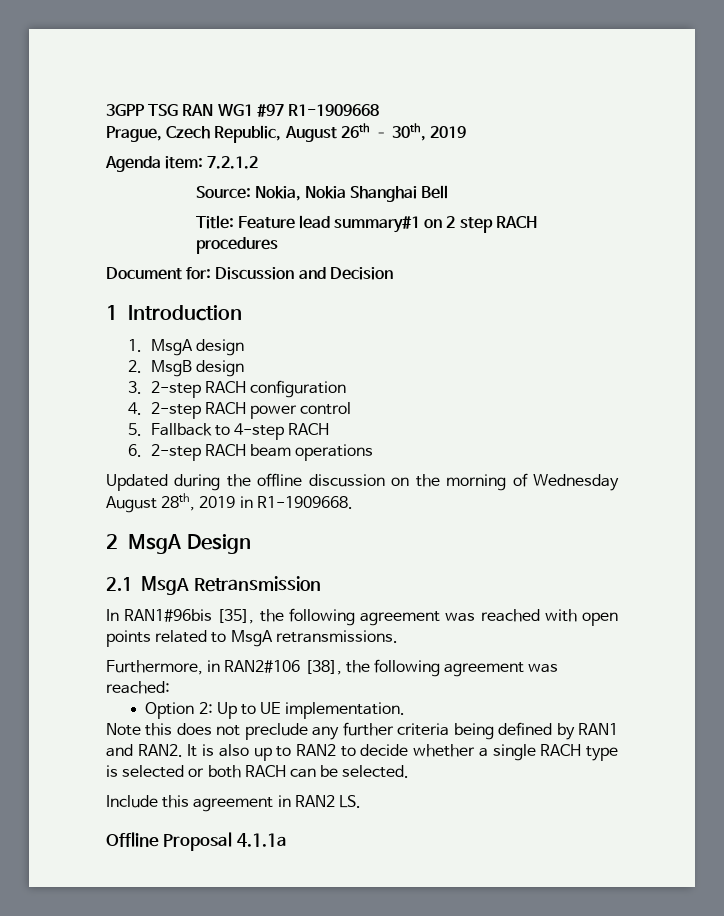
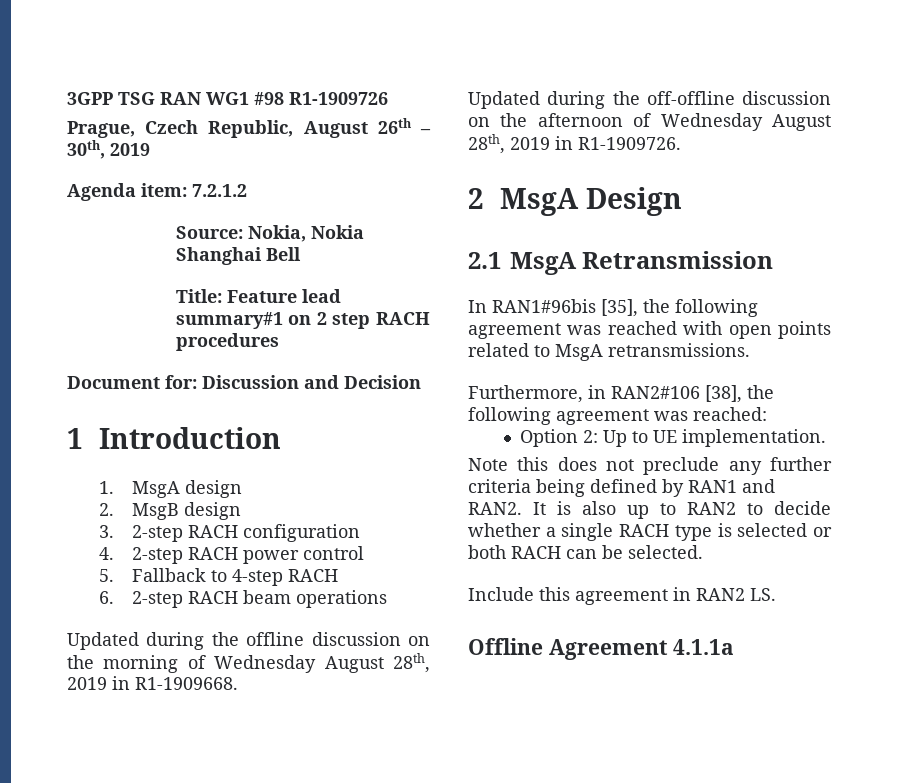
[256,104,379,117] #97 R1-1909668 -> [254,92,388,105] #98 R1-1909726
(353, 502) none -> [468,91,831,109] [468,113,831,131] [468,134,681,154] // Updated during the off-offline discussion on the afternoon of Wednesday August 28th, 2019 in R1-1909726.
[163,832,233,851] Proposal -> [548,639,668,660] Agreement

